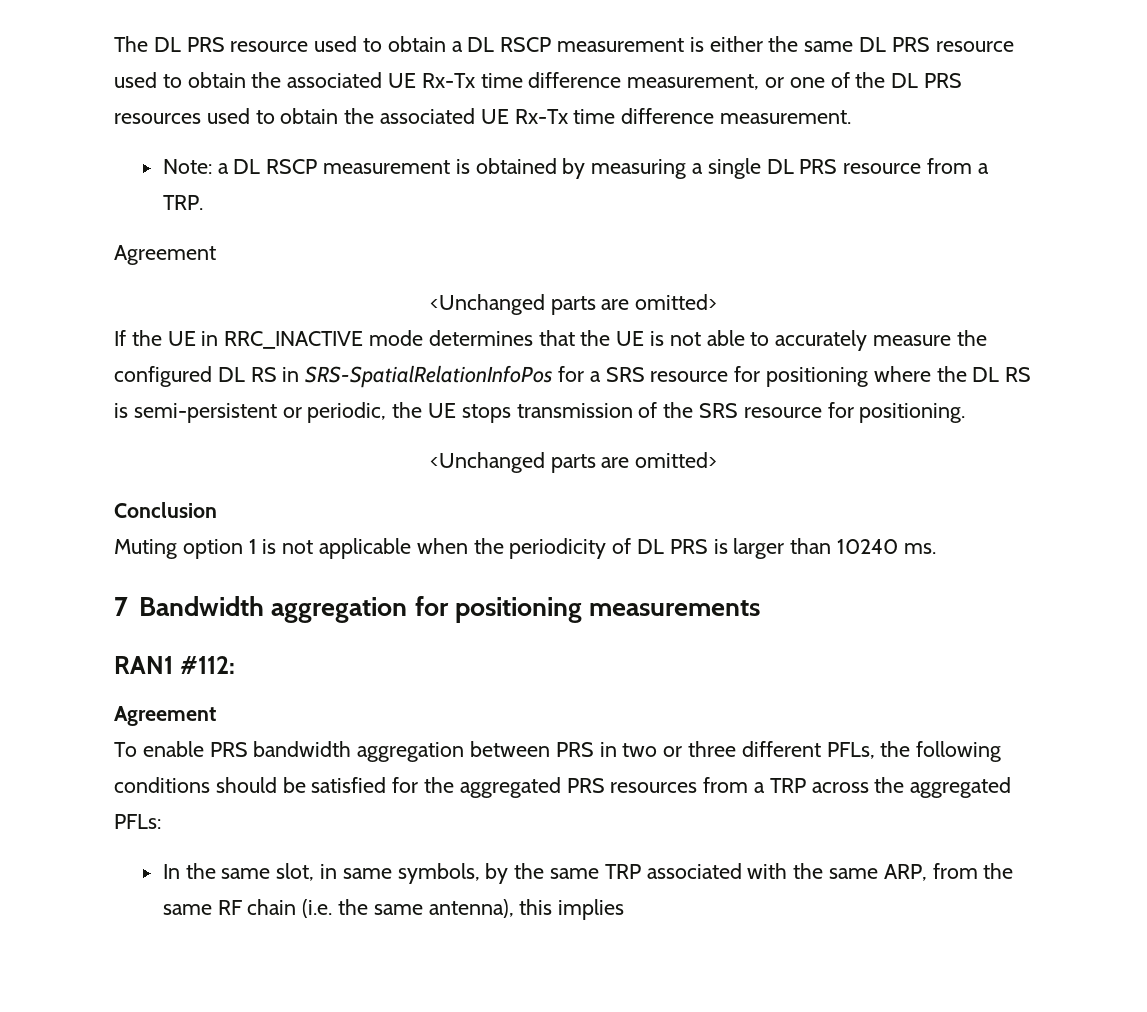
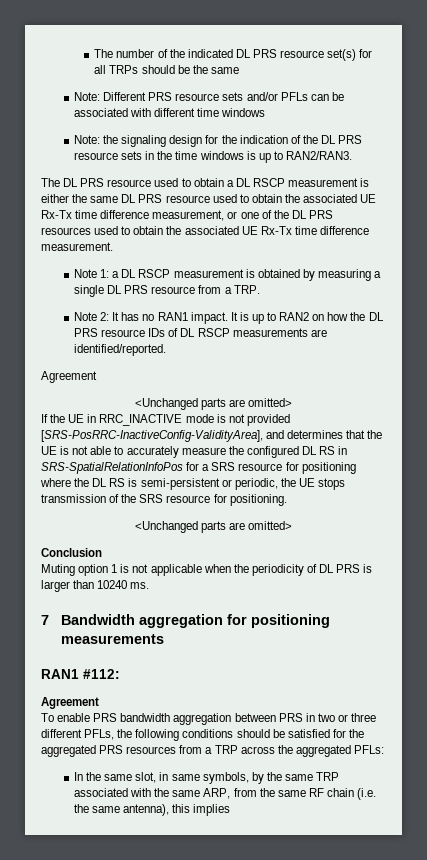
[114,36,148,52] The -> [94,49,373,61] [94,65,239,74] [73,92,344,101] [73,108,266,117] [73,135,363,147] [73,151,352,163] [41,178,60,187] The number of the indicated DL PRS resource set(s) for all TRPs should be the same // Note: Different PRS resource sets and/or PFLs can be associated with different time windows // Note: the signaling design for the indication of the DL PRS resource sets in the time windows is up to RAN2/RAN3. // The
[162,159,212,174] Note: -> [73,269,110,278] Note 1:
(203, 202) none -> [73,312,384,324] [73,328,327,337] [73,344,166,356] // Note 2: It has no RAN1 impact. It is up to RAN2 on how the DL PRS resource IDs of DL RSCP measurements are identified/reported.
(424, 338) none -> [216,414,290,426] [41,430,285,442] is not provided [SRS-PosRRC-InactiveConfig-ValidityArea], and

